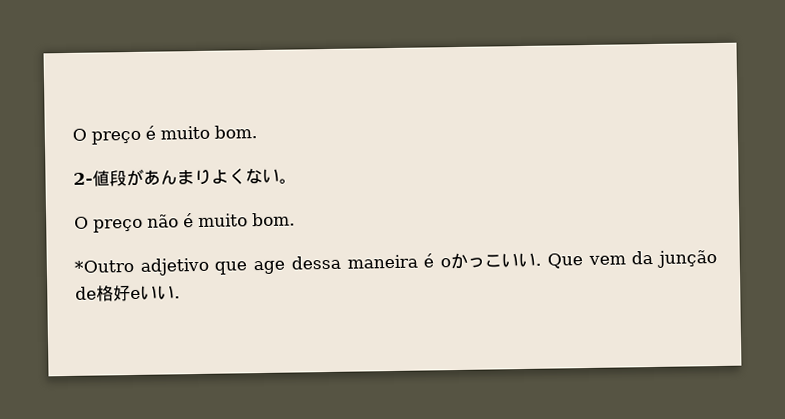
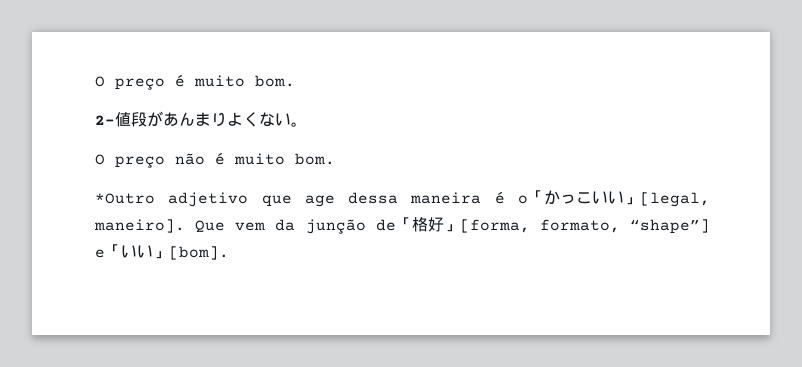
(452, 263) none -> [528,190,544,203] 「
[535,263,542,266] . -> [624,192,710,207] [94,219,185,233] 」[legal, maneiro].
[96,285,180,302] 格好eいい. -> [395,217,710,234] [95,244,229,260] 「格好」[forma, formato, “shape”] e「いい」[bom].

